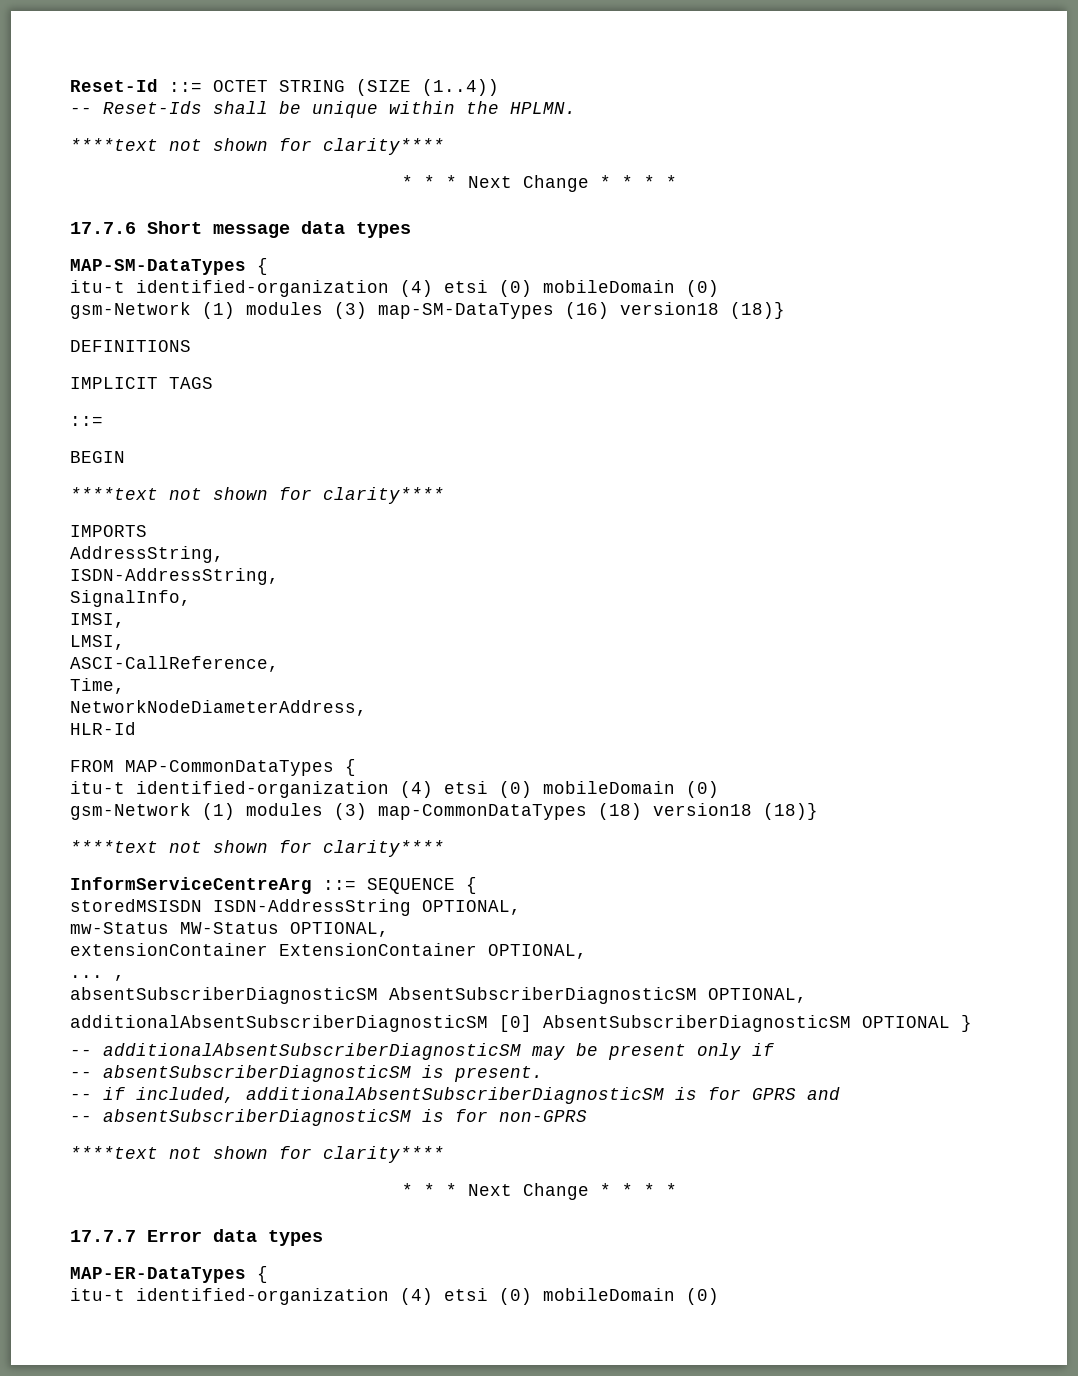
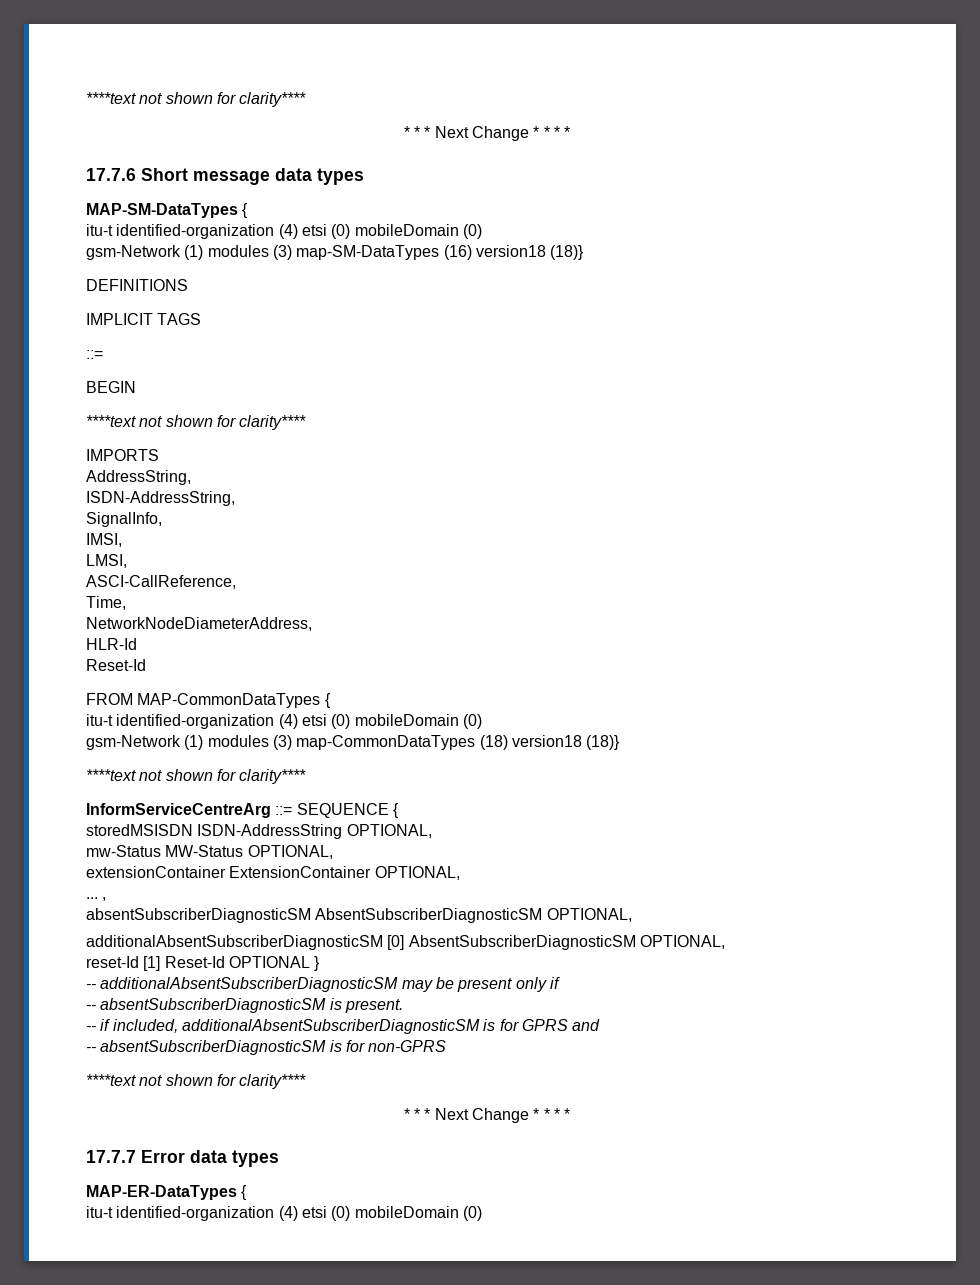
[70,79,499,96] [70,101,576,118] Reset-Id ::= OCTET STRING (SIZE (1..4)) // -- Reset-Ids shall be unique within the HPLMN. // -> (86, 98) none
(136, 728) none -> [86,659,146,671] // Reset-Id
(851, 1023) none -> [639,935,725,949] [86,956,225,971] OPTIONAL, // reset-Id [1] Reset-Id

